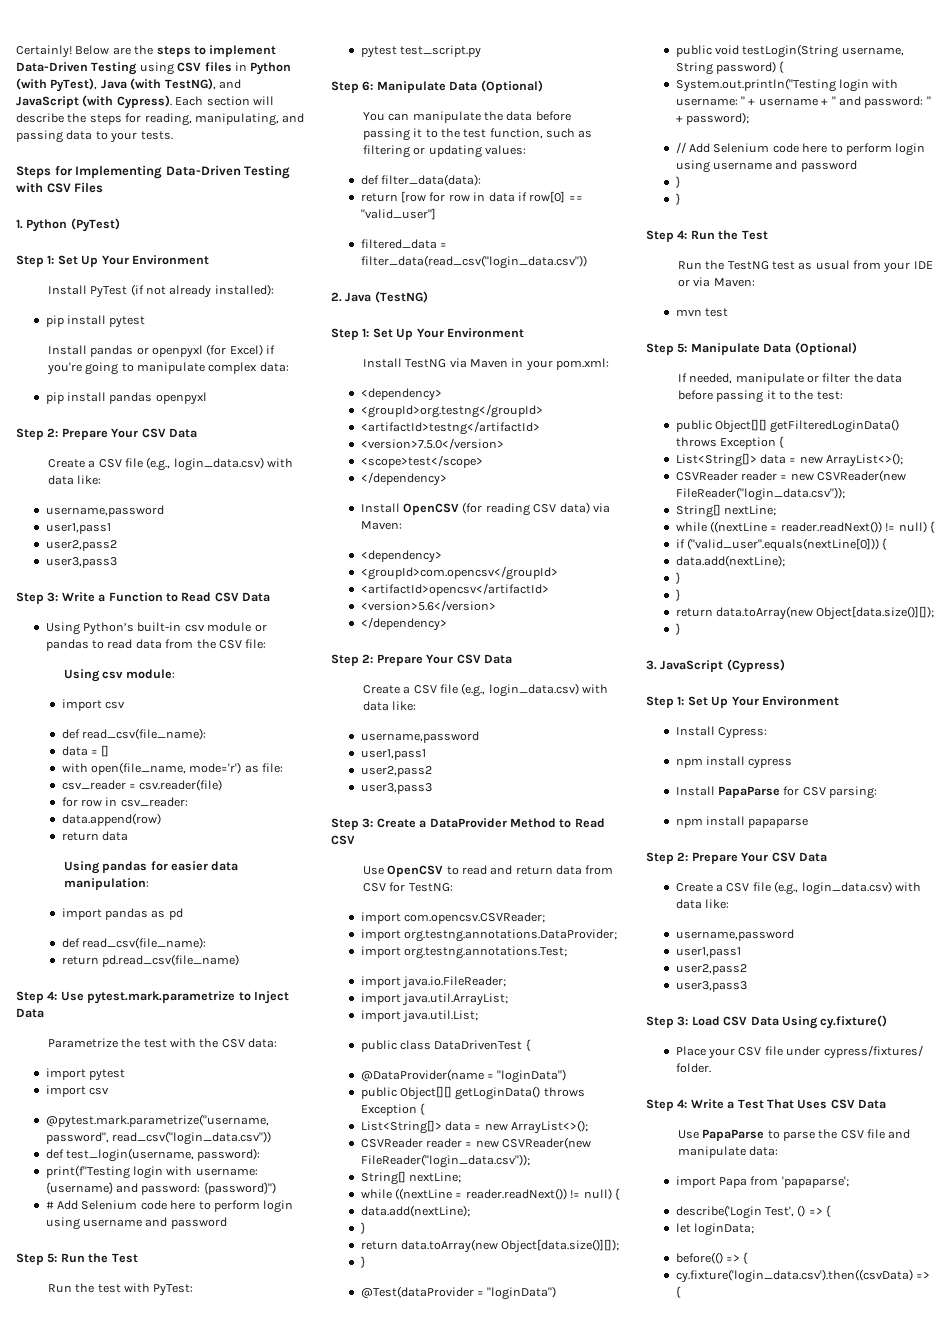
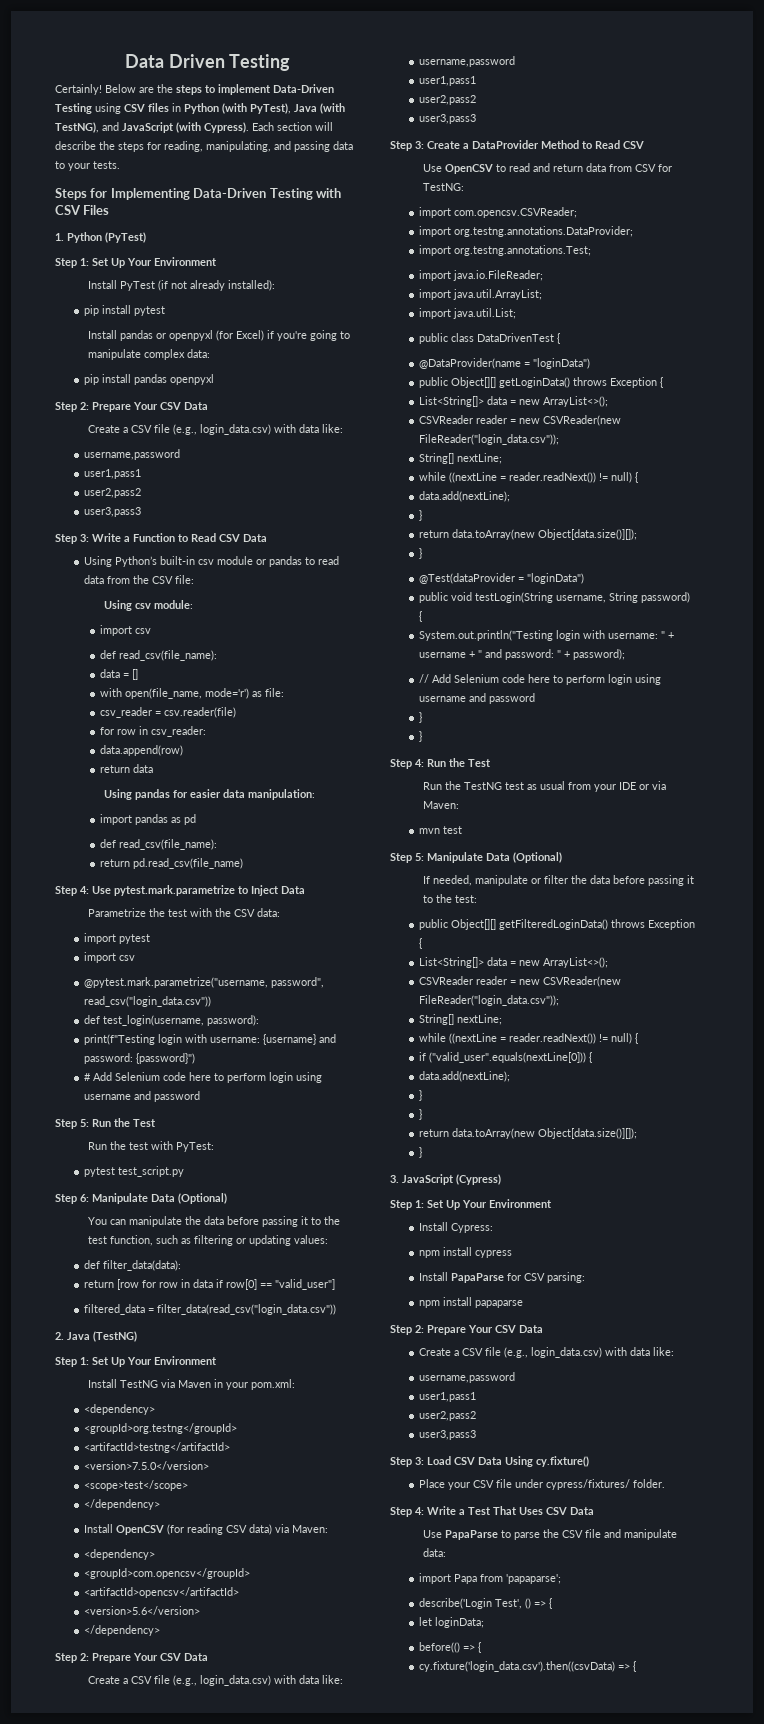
(16, 51) none -> [124,54,291,71] Data Driven Testing //

